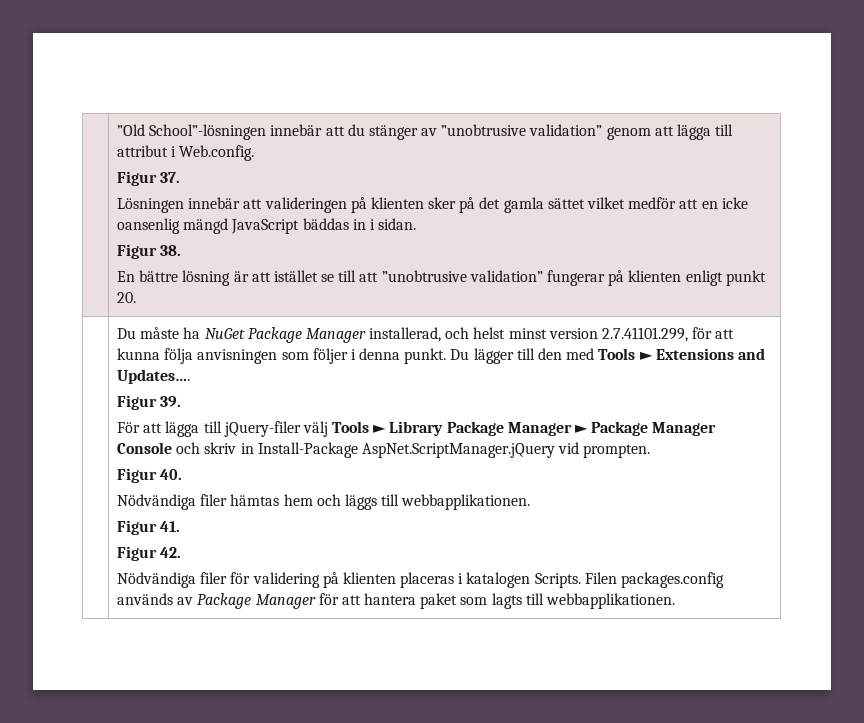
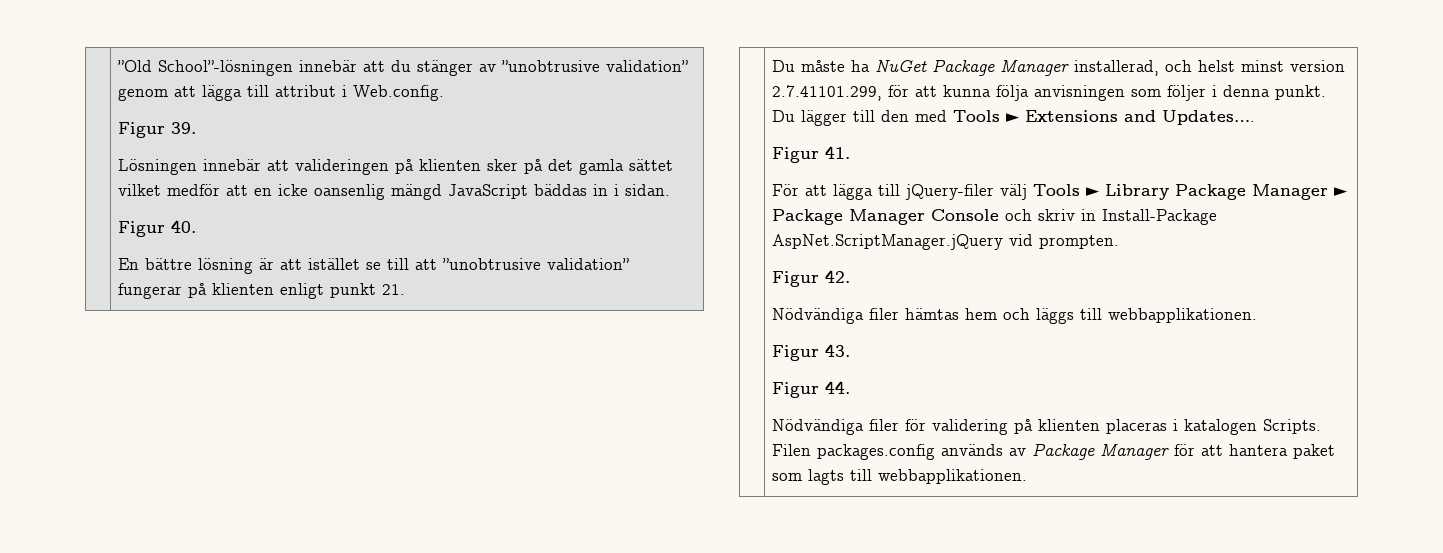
[160,172,181,183] 37. -> [171,122,197,134] 39.
[160,245,182,256] 38. -> [171,220,197,233] 40.
[116,292,136,303] 20. -> [382,284,406,295] 21.
[160,396,182,407] 39. -> [825,146,851,159] 41.
[160,469,183,480] 40. -> [825,270,851,283] 42.
[160,521,181,532] [116,546,182,561] 41. // Figur 42. -> [825,344,851,357] [772,381,851,398] 43. // Figur 44.

